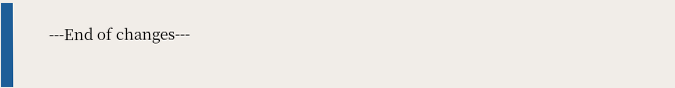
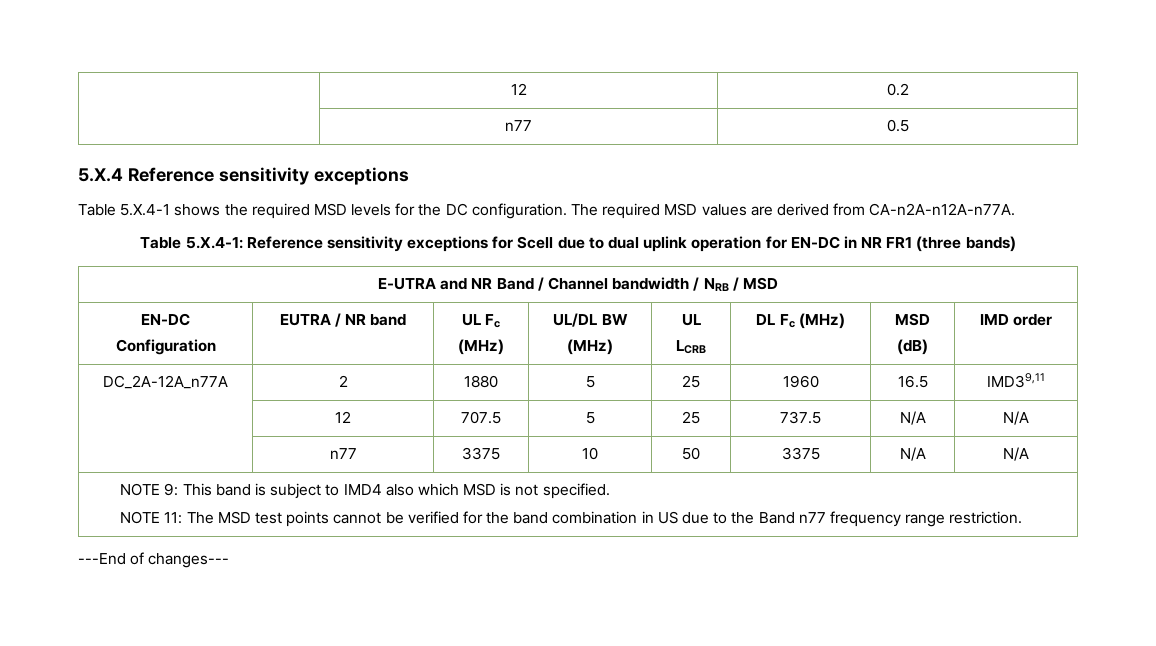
(48, 33) none -> [510,83,527,95] [886,83,909,96] [505,120,532,131] [886,119,909,132] [78,167,409,185] [78,203,1016,219] [140,236,1016,252] [378,277,778,291] [141,313,190,326] [115,339,216,355] [279,313,407,327] [461,314,501,328] [458,339,504,355] [553,313,628,327] [567,339,613,355] [681,314,701,326] [675,340,706,354] [756,313,845,329] [894,313,930,326] [896,339,928,355] [979,314,1053,326] [103,375,228,389] [338,375,348,387] [464,375,498,388] [585,376,595,388] [681,375,700,388] [782,375,819,388] [897,375,928,388] [986,373,1045,388] [335,411,351,423] [461,411,501,424] [585,412,595,424] [681,411,700,424] [779,411,821,424] [899,411,926,425] [1002,411,1029,425] [329,448,357,459] [462,447,500,460] [582,447,598,460] [681,447,700,460] [781,447,820,460] [899,447,926,461] [1002,447,1029,461] [120,483,610,499] [120,511,1023,527] | 12 | 0.2 // | n77 | 0.5 // 5.X.4 Reference sensitivity exceptions // Table 5.X.4-1 shows the required MSD levels for the DC configuration. The required MSD values are derived from CA-n2A-n12A-n77A. // Table 5.X.4-1: Reference sensitivity exceptions for Scell due to dual uplink operation for EN-DC in NR FR1 (three bands) // E-UTRA and NR Band / Channel bandwidth / NRB / MSD // EN-DC // Configuration | EUTRA / NR band | UL Fc // (MHz) | UL/DL BW // (MHz) | UL // LCRB | DL Fc (MHz) | MSD // (dB) | IMD order // DC_2A-12A_n77A | 2 | 1880 | 5 | 25 | 1960 | 16.5 | IMD39,11 // | 12 | 707.5 | 5 | 25 | 737.5 | N/A | N/A // | n77 | 3375 | 10 | 50 | 3375 | N/A | N/A // NOTE 9: This band is subject to IMD4 also which MSD is not specified. // NOTE 11: The MSD test points cannot be verified for the band combination in US due to the Band n77 frequency range restriction. //

